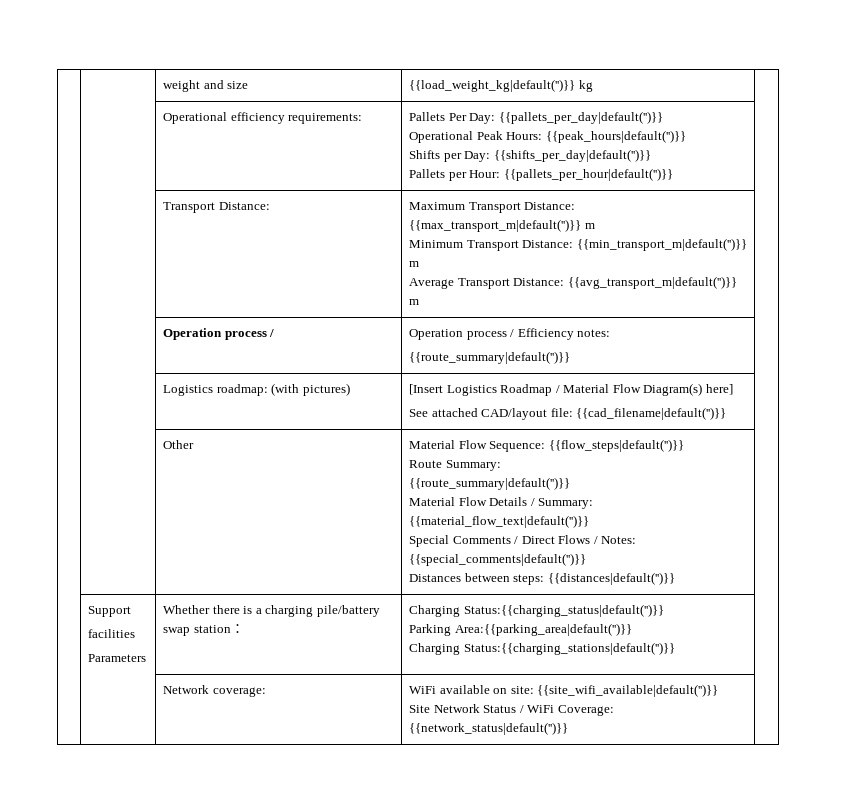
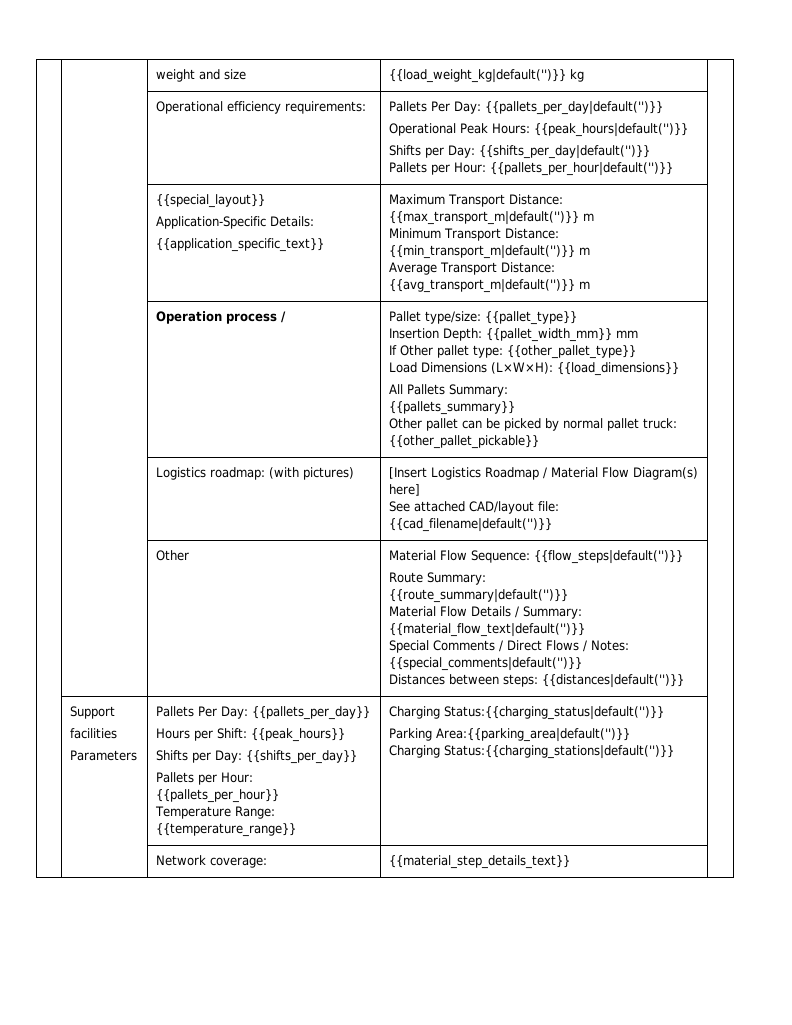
[162,202,270,213] Transport Distance: -> [156,194,266,208] [156,216,315,229] [156,238,325,252] {{special_layout}} // Application-Specific Details: // {{application_specific_text}}
[408,328,611,340] [408,351,570,364] Operation process / Efficiency notes: // {{route_summary|default('')}} -> [389,311,578,325] [389,328,639,342] [389,345,637,359] [389,362,680,376] [389,384,509,397] [389,401,516,415] [389,418,678,431] [389,435,540,449] Pallet type/size: {{pallet_type}} // Insertion Depth: {{pallet_width_mm}} mm // If Other pallet type: {{other_pallet_type}} // Load Dimensions (L×W×H): {{load_dimensions}} // All Pallets Summary: // {{pallets_summary}} // Other pallet can be picked by normal pallet truck: {{other_pallet_pickable}}
[162,605,380,617] [162,624,244,636] Whether there is a charging pile/battery swap station： -> [156,706,371,720] [156,728,346,742] [156,750,358,764] [156,772,254,785] [156,789,280,803] [155,806,276,819] [156,823,297,837] Pallets Per Day: {{pallets_per_day}} // Hours per Shift: {{peak_hours}} // Shifts per Day: {{shifts_per_day}} // Pallets per Hour: {{pallets_per_hour}} // Temperature Range: {{temperature_range}}
[408,684,719,697] [408,704,614,716] [408,722,568,735] WiFi available on site: {{site_wifi_available|default('')}} // Site Network Status / WiFi Coverage: {{network_status|default('')}} -> [389,855,571,869] {{material_step_details_text}}

